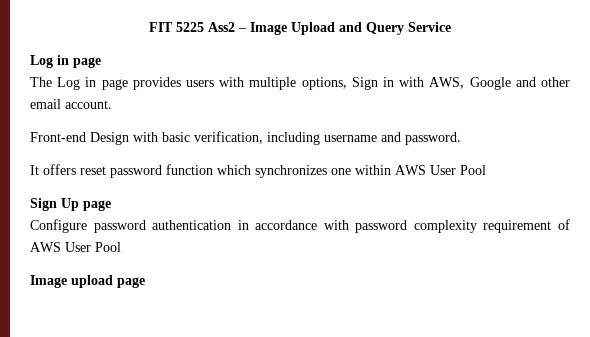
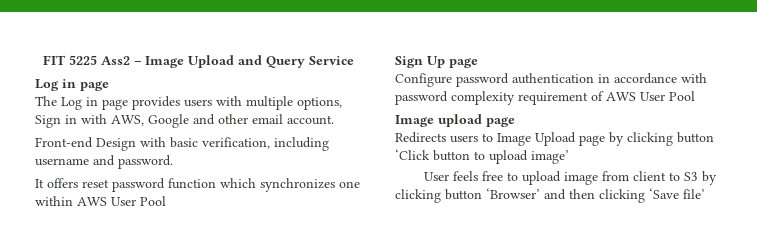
(145, 282) none -> [395,132,714,146] [395,149,569,164] [424,171,718,185] [395,188,705,203] // Redirects users to Image Upload page by clicking button ‘Click button to upload image’ // User feels free to upload image from client to S3 by clicking button ‘Browser’ and then clicking ‘Save file’

